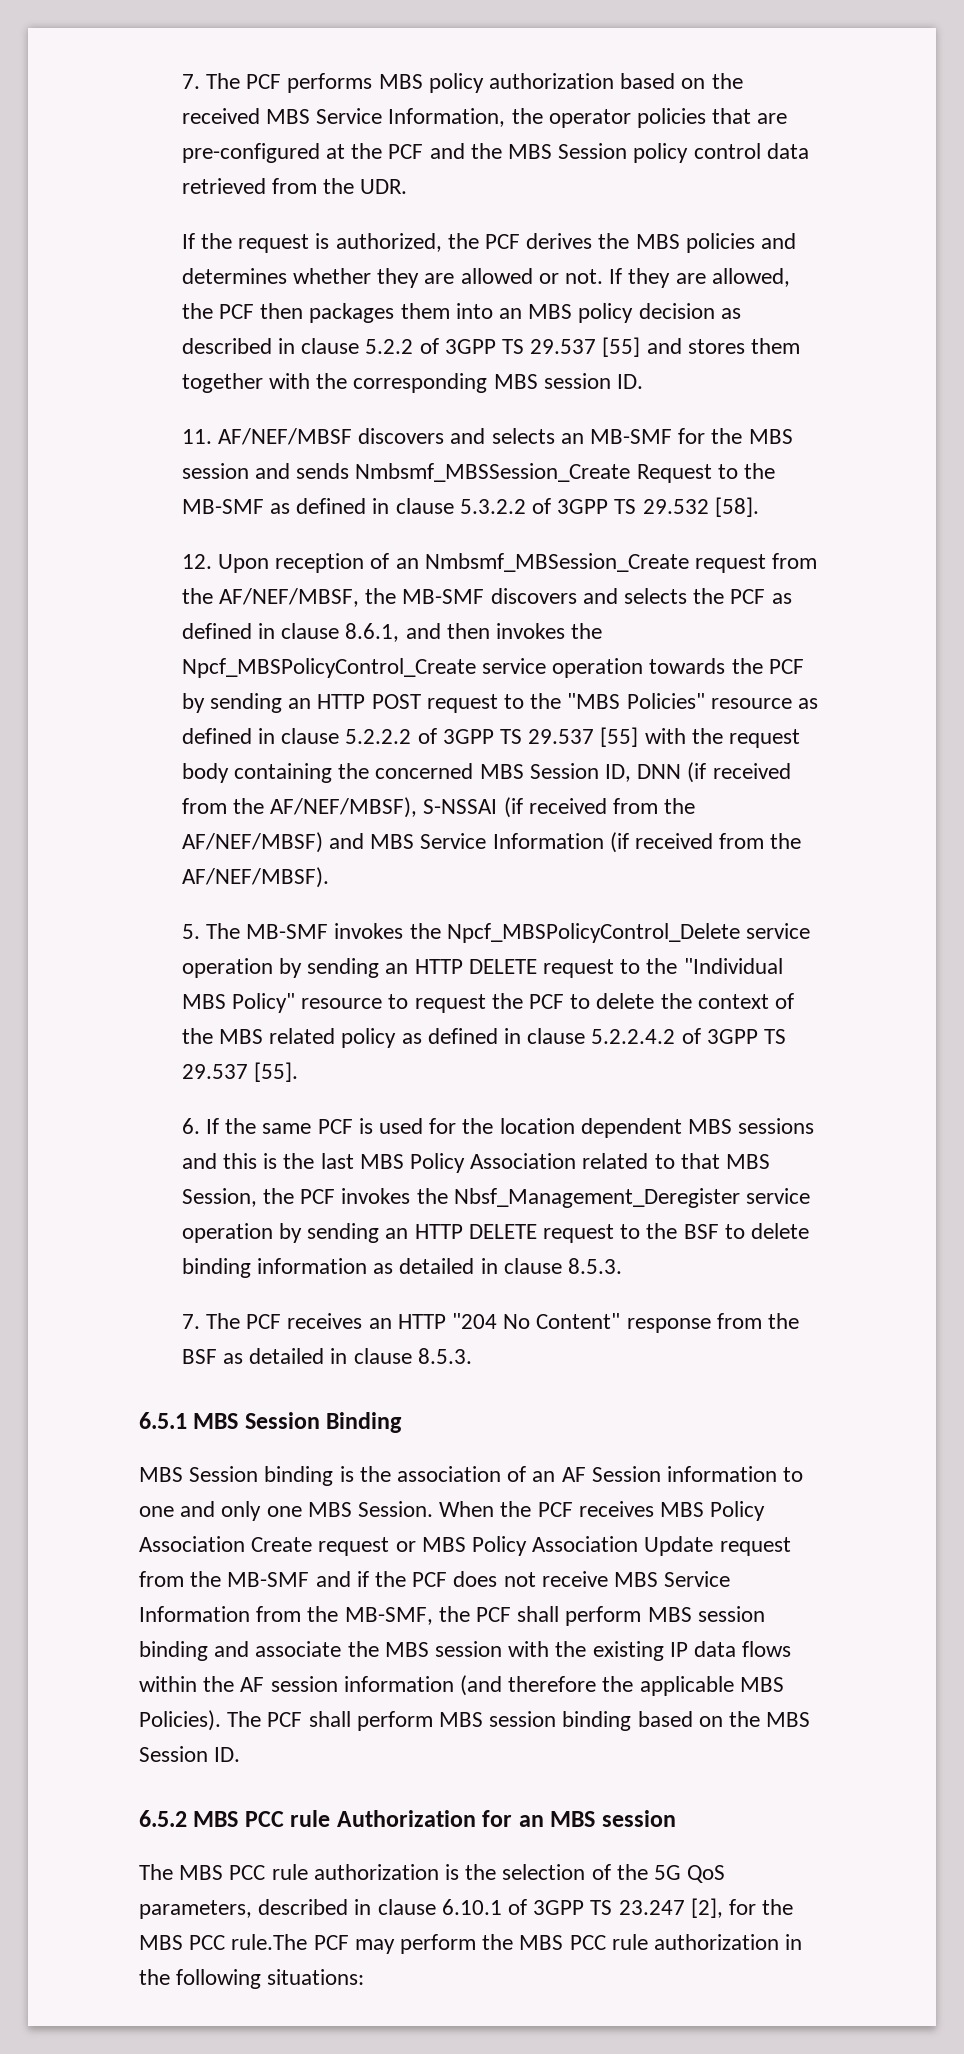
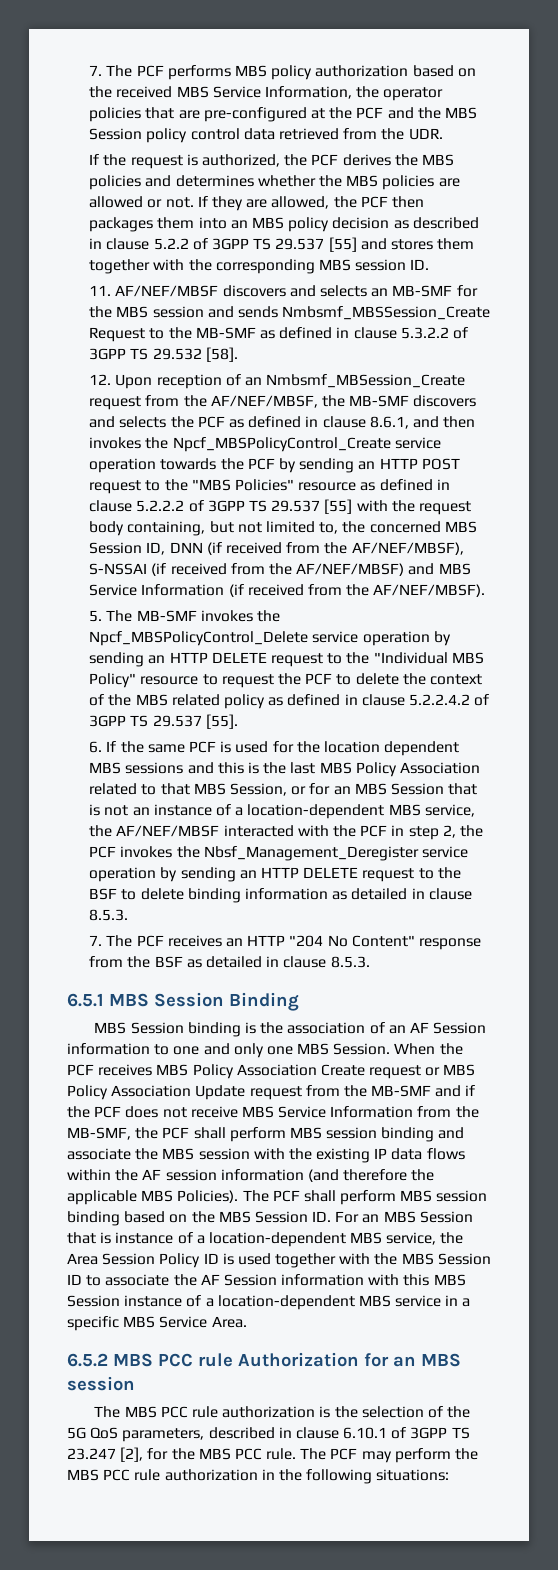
[377,268,420,288] they -> [318,175,435,190] the MBS policies
[233,763,332,783] containing -> [127,521,339,536] containing, but not limited to,
(257, 1197) none -> [291,783,478,795] [89,804,475,819] [89,825,456,840] or for an MBS Session that is not an instance of a location-dependent MBS service, the AF/NEF/MBSF interacted with the PCF in step 2,
(241, 1754) none -> [335,1211,473,1223] [67,1232,464,1247] [67,1253,491,1268] [67,1274,466,1286] [67,1295,471,1310] [67,1316,247,1331] For an MBS Session that is instance of a location-dependent MBS service, the Area Session Policy ID is used together with the MBS Session ID to associate the AF Session information with this MBS Session instance of a location-dependent MBS service in a specific MBS Service Area.
[231,1934,308,1950] rule.The -> [266,1448,327,1460] rule. The

